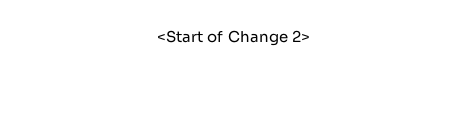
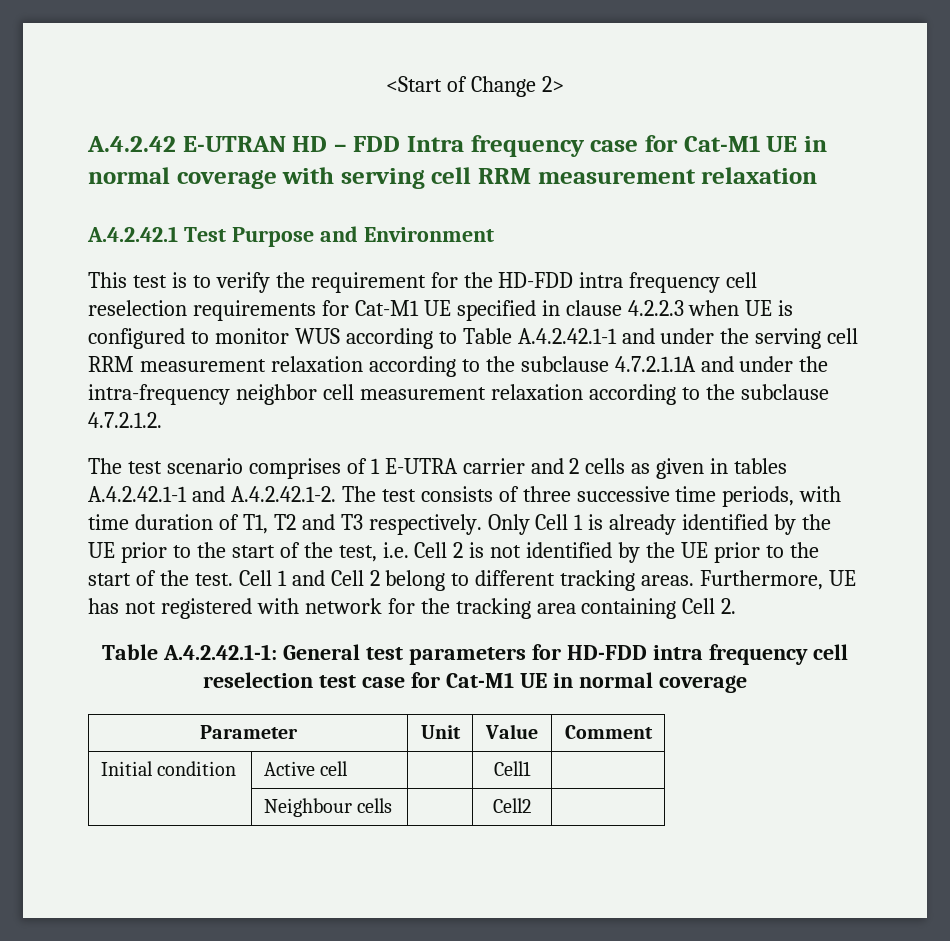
(310, 36) none -> [87,135,827,157] [88,167,818,189] [87,226,494,247] [88,272,758,293] [88,300,794,321] [88,328,859,349] [88,356,829,377] [88,384,829,405] [88,412,162,428] [88,458,788,479] [88,486,842,507] [88,514,832,535] [88,542,819,563] [88,570,857,591] [88,598,737,619] [102,644,848,665] [203,672,747,693] [199,725,298,739] [420,725,461,739] [485,724,538,739] [564,725,653,739] [100,761,237,776] [263,761,349,776] [494,761,531,776] [263,798,393,817] [493,798,531,813] // A.4.2.42 E-UTRAN HD – FDD Intra frequency case for Cat-M1 UE in normal coverage with serving cell RRM measurement relaxation // A.4.2.42.1 Test Purpose and Environment // This test is to verify the requirement for the HD-FDD intra frequency cell reselection requirements for Cat-M1 UE specified in clause 4.2.2.3 when UE is configured to monitor WUS according to Table A.4.2.42.1-1 and under the serving cell RRM measurement relaxation according to the subclause 4.7.2.1.1A and under the intra-frequency neighbor cell measurement relaxation according to the subclause 4.7.2.1.2. // The test scenario comprises of 1 E-UTRA carrier and 2 cells as given in tables A.4.2.42.1-1 and A.4.2.42.1-2. The test consists of three successive time periods, with time duration of T1, T2 and T3 respectively. Only Cell 1 is already identified by the UE prior to the start of the test, i.e. Cell 2 is not identified by the UE prior to the start of the test. Cell 1 and Cell 2 belong to different tracking areas. Furthermore, UE has not registered with network for the tracking area containing Cell 2. // Table A.4.2.42.1-1: General test parameters for HD-FDD intra frequency cell reselection test case for Cat-M1 UE in normal coverage // Parameter | Unit | Value | Comment // Initial condition | Active cell | | Cell1 | // | Neighbour cells | | Cell2 |

